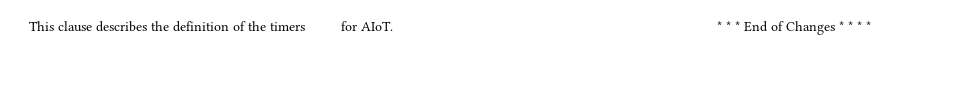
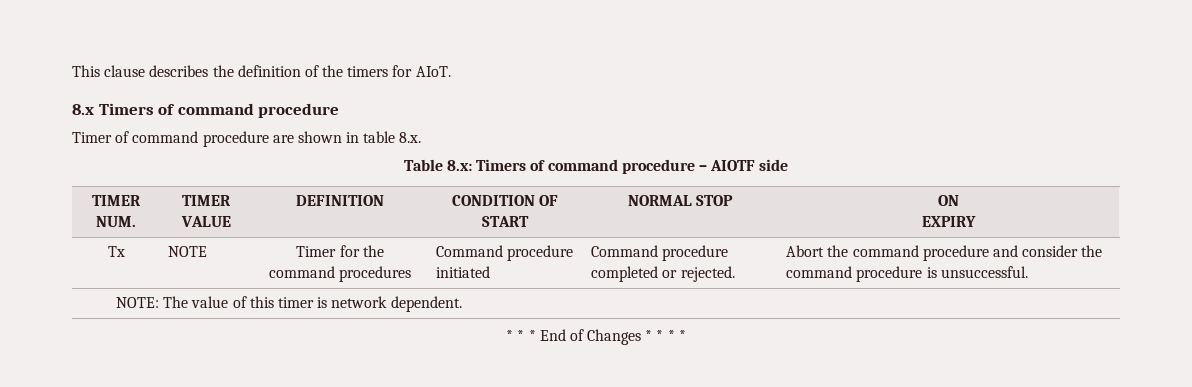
(393, 26) none -> [72,103,340,118] [72,131,422,147] [403,159,789,174] [92,195,141,206] [96,216,136,227] [182,195,231,206] [180,216,231,227] [296,195,384,206] [451,195,559,206] [482,216,529,227] [627,195,734,206] [938,195,959,206] [922,216,976,227] [107,246,125,257] [168,246,208,257] [296,245,384,257] [268,266,412,282] [436,245,574,261] [436,266,491,278] [591,245,729,261] [591,266,735,282] [786,245,1103,261] [786,266,1028,282] [116,296,462,312] // 8.x Timers of command procedure // Timer of command procedure are shown in table 8.x. // Table 8.x: Timers of command procedure – AIOTF side // TIMER NUM. | TIMER VALUE | DEFINITION | CONDITION OF START | NORMAL STOP | ON // EXPIRY // Tx | NOTE | Timer for the command procedures | Command procedure initiated | Command procedure completed or rejected. | Abort the command procedure and consider the command procedure is unsuccessful. // NOTE: The value of this timer is network dependent.

